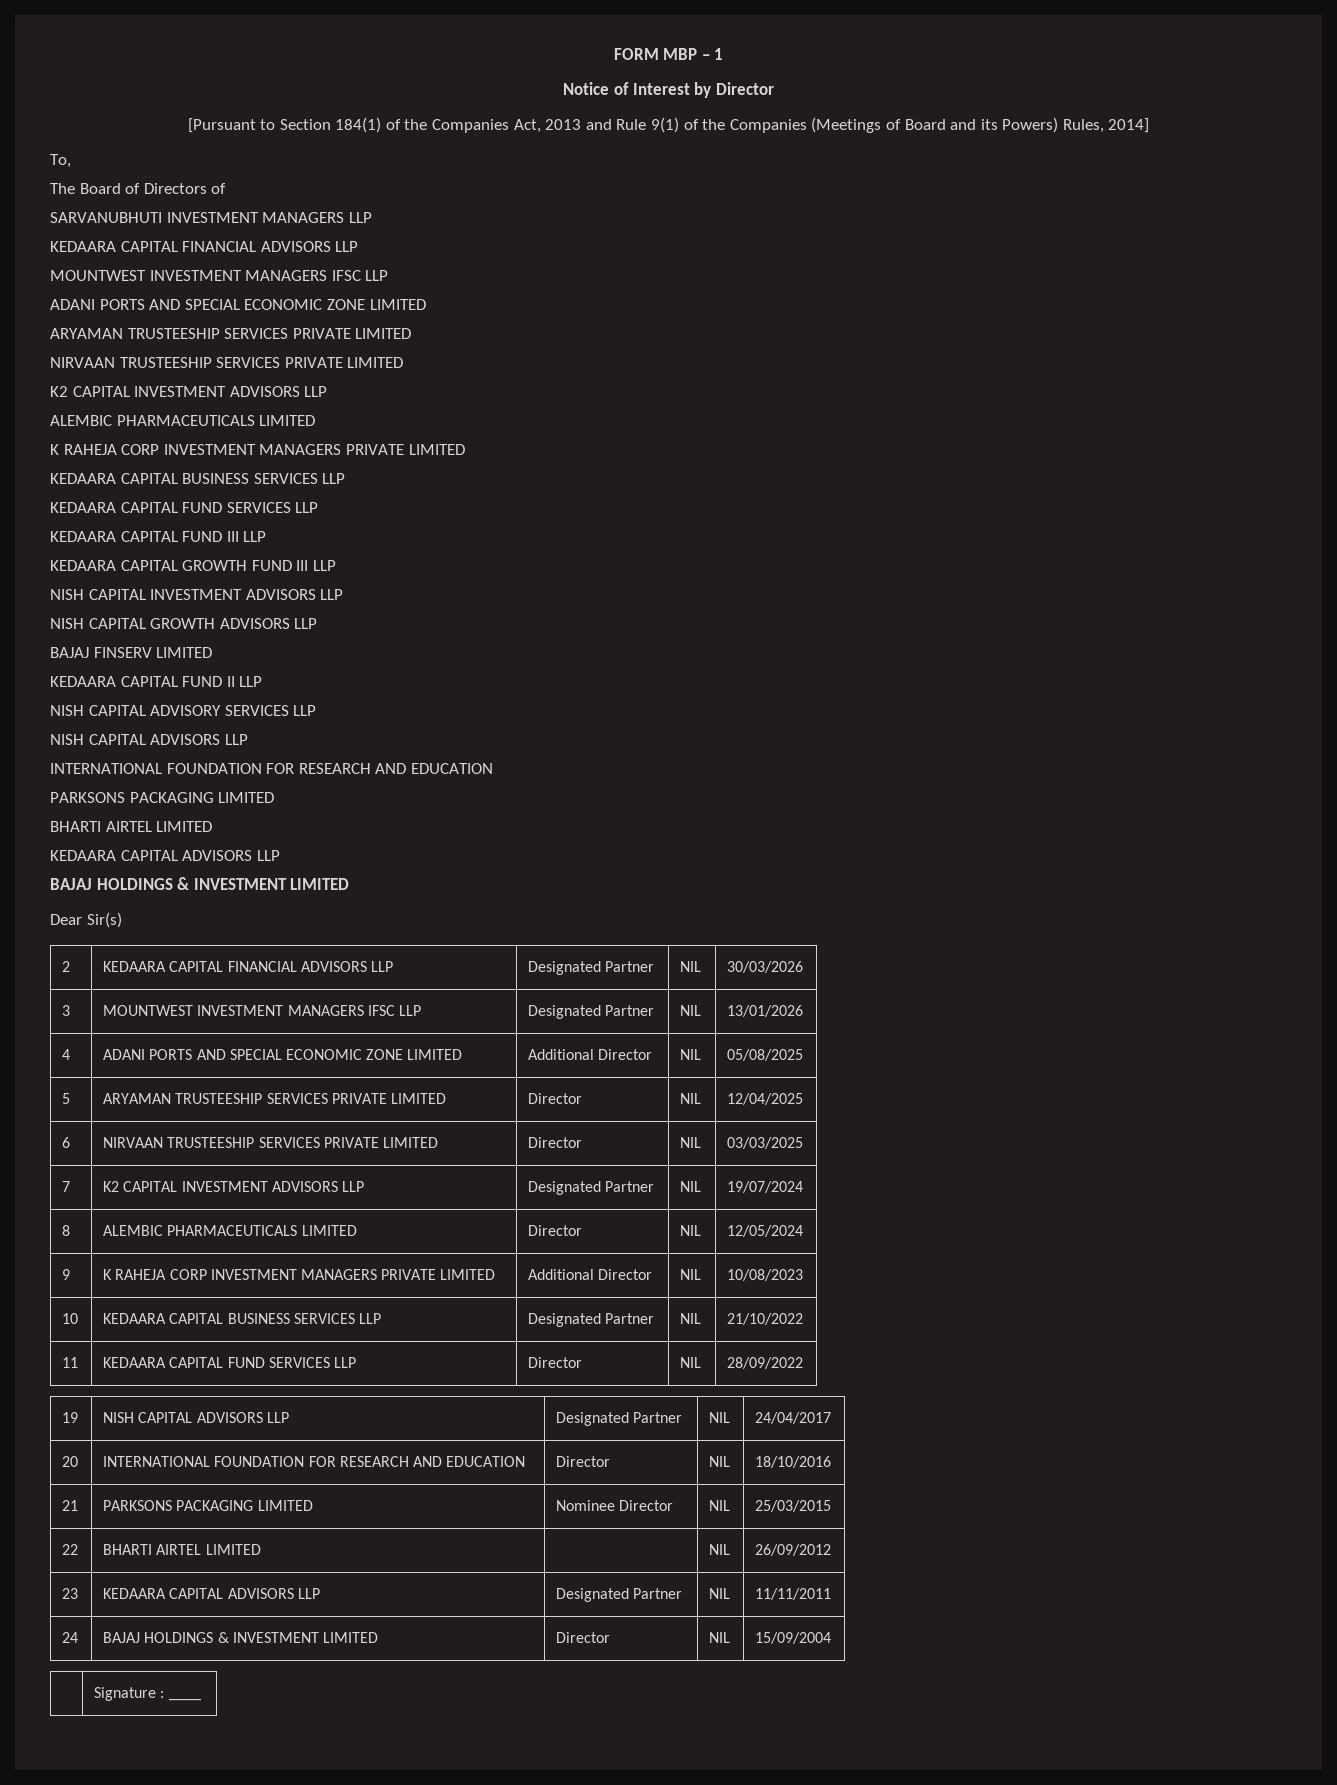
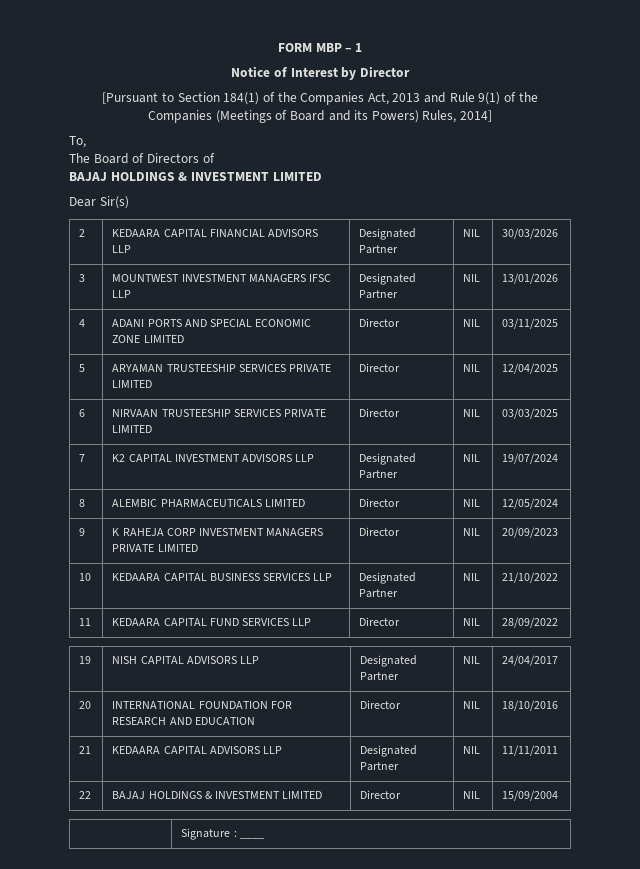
[50,212,372,223] [50,241,359,252] [50,270,389,281] [50,299,426,310] [50,328,412,339] [50,357,404,368] [50,386,328,397] [50,415,316,426] [50,444,465,455] [50,473,346,484] [50,502,319,513] [50,531,267,542] [50,560,336,571] [50,589,344,600] [50,618,318,629] [50,647,213,658] [50,676,263,687] [50,705,317,716] [50,734,248,745] [50,763,493,774] [50,792,275,803] [50,821,213,832] [50,850,280,861] // SARVANUBHUTI INVESTMENT MANAGERS LLP // KEDAARA CAPITAL FINANCIAL ADVISORS LLP // MOUNTWEST INVESTMENT MANAGERS IFSC LLP // ADANI PORTS AND SPECIAL ECONOMIC ZONE LIMITED // ARYAMAN TRUSTEESHIP SERVICES PRIVATE LIMITED // NIRVAAN TRUSTEESHIP SERVICES PRIVATE LIMITED // K2 CAPITAL INVESTMENT ADVISORS LLP // ALEMBIC PHARMACEUTICALS LIMITED // K RAHEJA CORP INVESTMENT MANAGERS PRIVATE LIMITED // KEDAARA CAPITAL BUSINESS SERVICES LLP // KEDAARA CAPITAL FUND SERVICES LLP // KEDAARA CAPITAL FUND III LLP // KEDAARA CAPITAL GROWTH FUND III LLP // NISH CAPITAL INVESTMENT ADVISORS LLP // NISH CAPITAL GROWTH ADVISORS LLP // BAJAJ FINSERV LIMITED // KEDAARA CAPITAL FUND II LLP // NISH CAPITAL ADVISORY SERVICES LLP // NISH CAPITAL ADVISORS LLP // INTERNATIONAL FOUNDATION FOR RESEARCH AND EDUCATION // PARKSONS PACKAGING LIMITED // BHARTI AIRTEL LIMITED // KEDAARA CAPITAL ADVISORS LLP -> (215, 158) none
[528,1049,653,1060] [680,1049,702,1060] [727,1049,804,1061] Additional Director | NIL | 05/08/2025 -> [359,318,401,327] [463,319,481,327] [502,318,559,329] Director | NIL | 03/11/2025
[528,1269,653,1280] [680,1269,702,1280] [727,1269,804,1281] Additional Director | NIL | 10/08/2023 -> [359,527,401,536] [463,528,481,536] [502,527,559,538] Director | NIL | 20/09/2023
[103,1500,313,1511] [556,1500,674,1511] [709,1500,731,1511] [755,1500,832,1512] [62,1544,79,1555] [103,1544,261,1555] [709,1544,731,1555] [755,1544,832,1556] [62,1588,79,1599] | PARKSONS PACKAGING LIMITED | Nominee Director | NIL | 25/03/2015 // 22 | BHARTI AIRTEL LIMITED | | NIL | 26/09/2012 // 23 -> (92, 750) none
[62,1632,79,1643] 24 -> [79,791,92,799] 22

